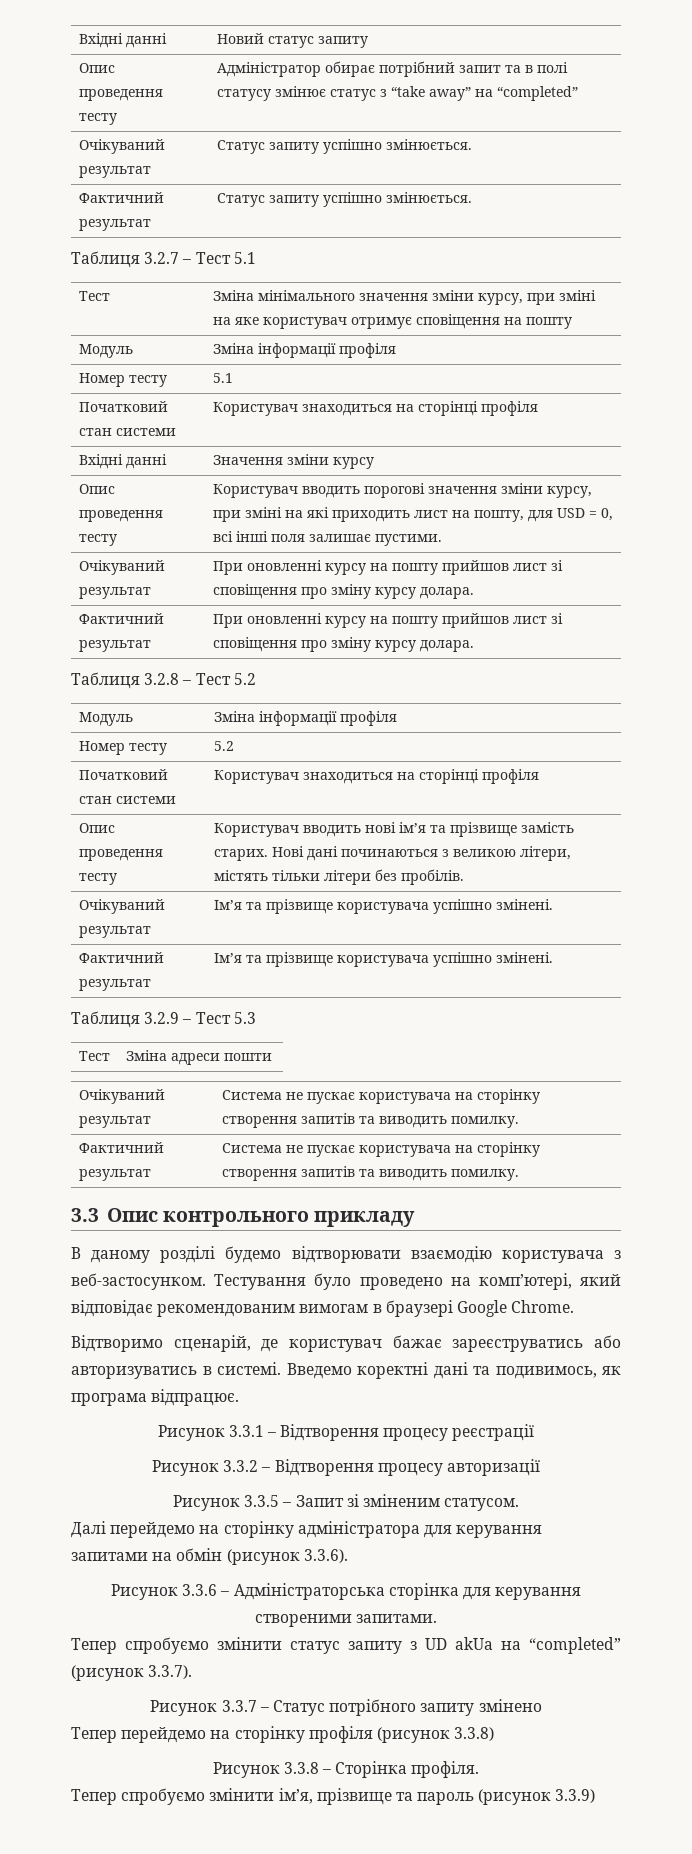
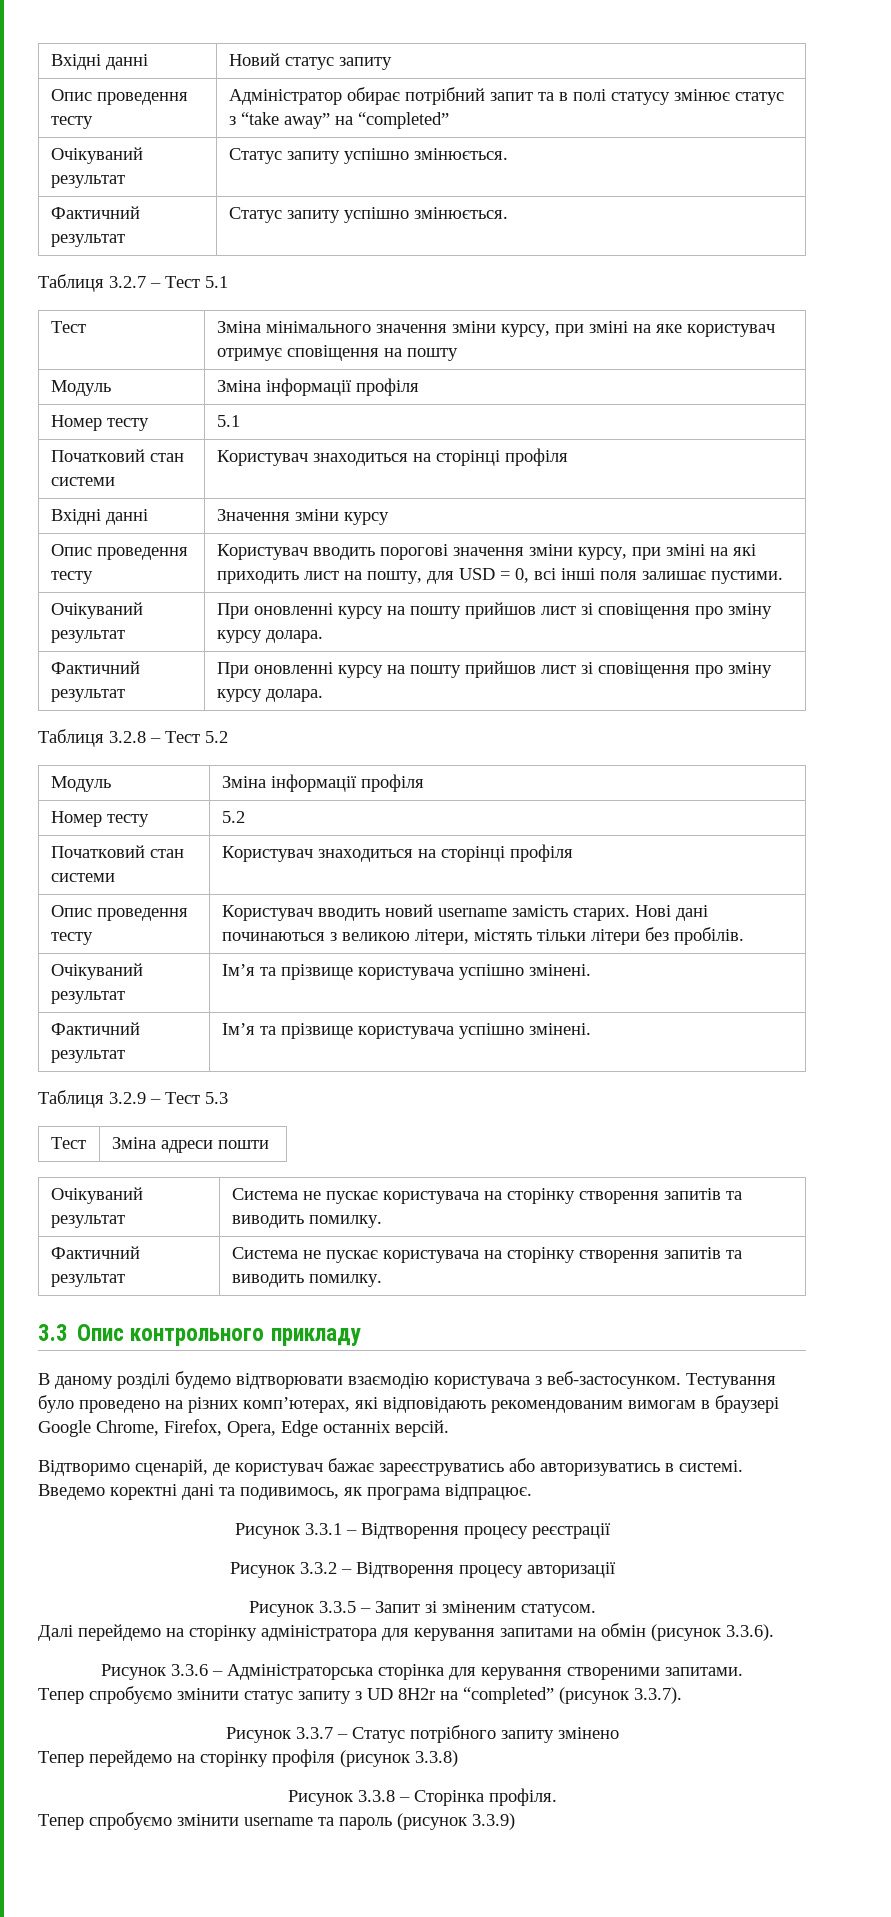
[364,822,517,837] нові ім’я та прізвище -> [384,904,507,917] новий username
[478,1273,621,1290] [71,1300,153,1317] комп’ютері, який відповідає -> [188,1397,486,1413] різних комп’ютерах, які відповідають
[511,1300,575,1313] Chrome. -> [96,1419,449,1437] Chrome, Firefox, Opera, Edge останніх версій.
[455,1637,493,1650] akUa -> [398,1688,435,1700] 8H2r
[278,1788,392,1805] ім’я, прізвище -> [244,1817,313,1826] username

